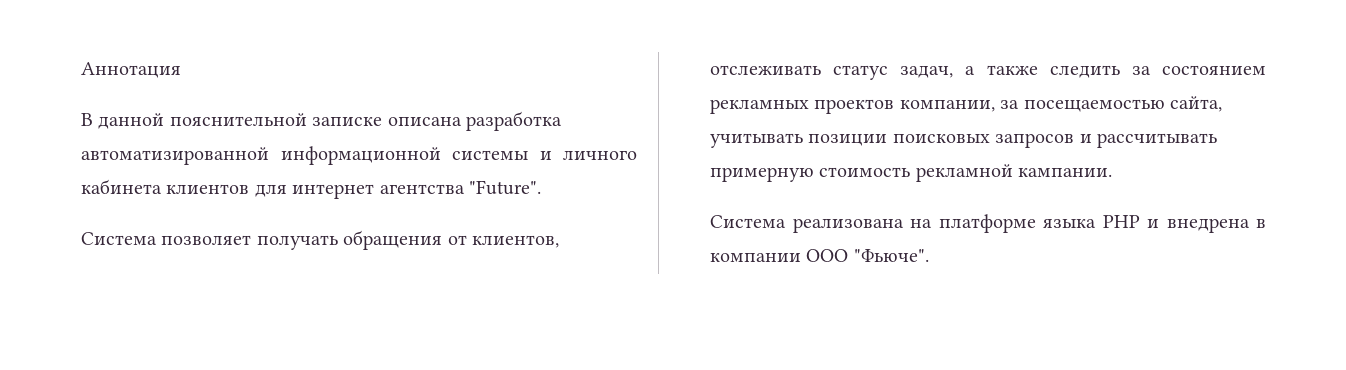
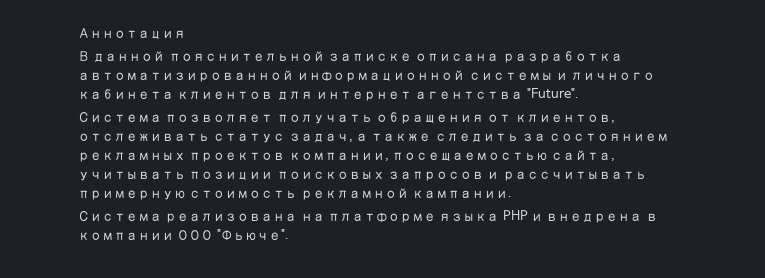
[1000,100,1020,109] за -> (389, 157) none

